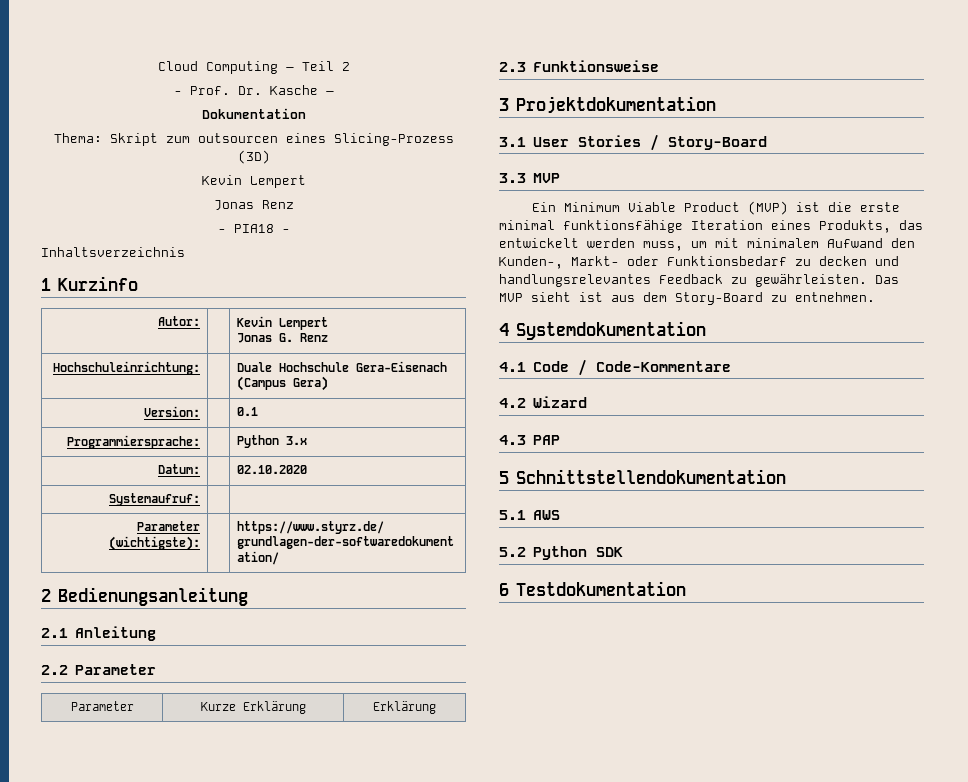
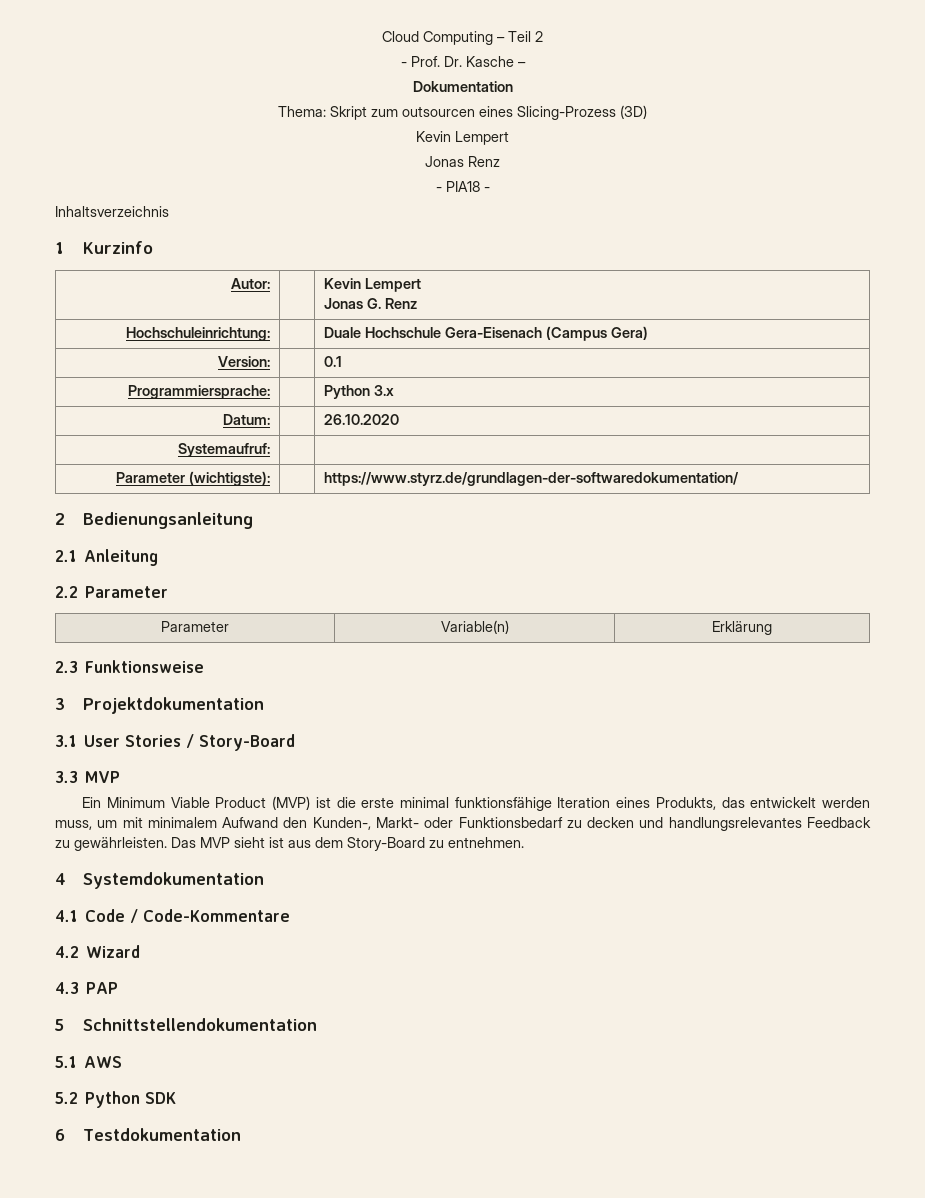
[236,465,307,474] 02.10.2020 -> [324,414,400,425] 26.10.2020
[200,701,306,714] Kurze Erklärung -> [440,620,509,634] Variable(n)

